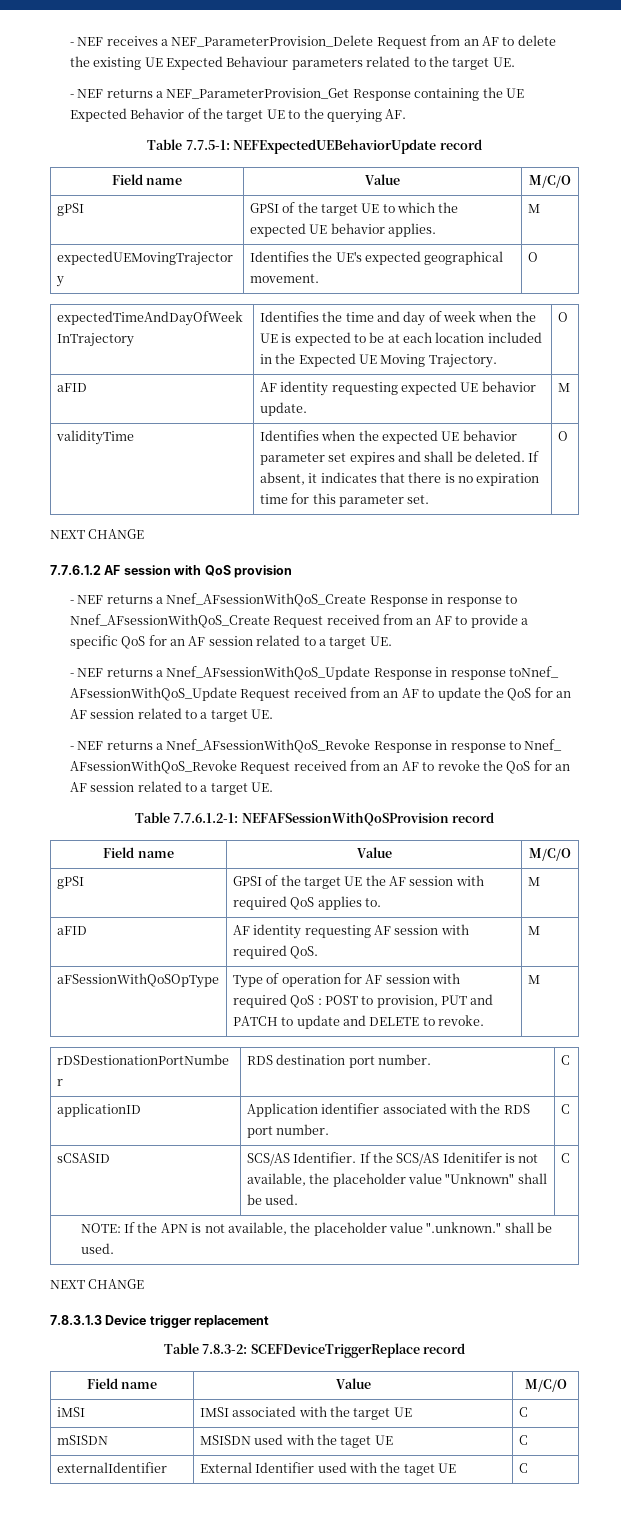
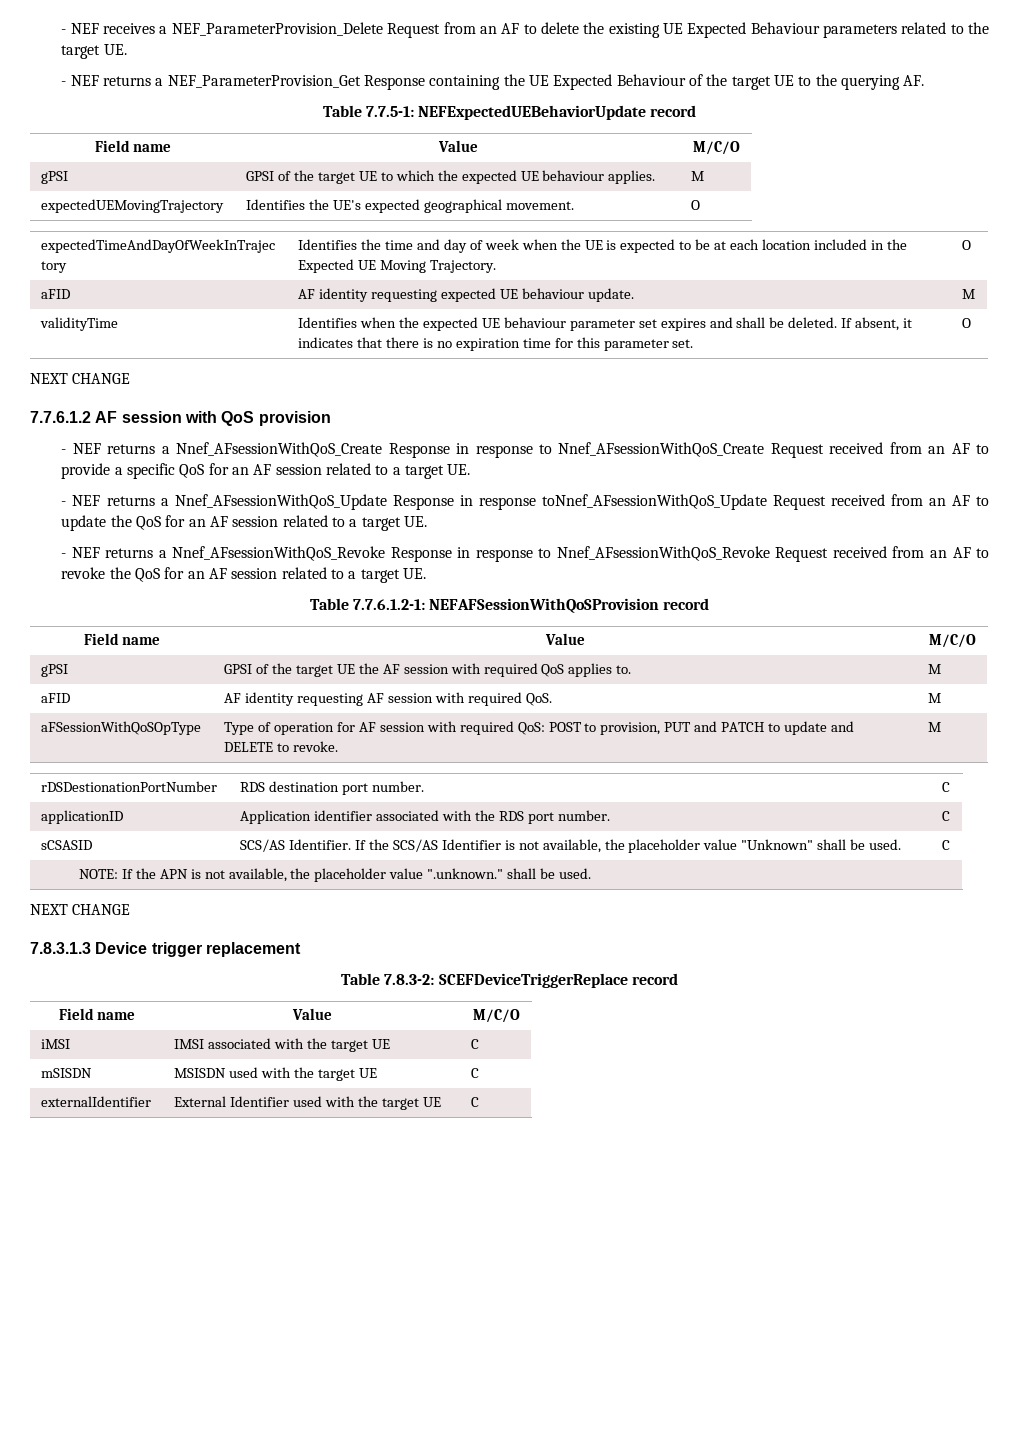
[130,108,185,119] Behavior -> [616,74,686,86] Behaviour
[330,223,385,234] behavior -> [542,170,605,181] behaviour
[481,381,536,392] behavior -> [521,288,584,299] behaviour
[462,430,517,441] behavior -> [503,317,566,328] behaviour
[508,666,559,678] [69,687,237,701] toNnef_ AFsessionWithQoS_Update -> [541,494,767,510] toNnef_AFsessionWithQoS_Update
[524,739,563,751] [69,760,237,774] Nnef_ AFsessionWithQoS_Revoke -> [556,546,770,561] Nnef_AFsessionWithQoS_Revoke
[290,995,322,1008] QoS : -> [517,722,545,735] QoS:
[442,1152,502,1163] Idenitifer -> [441,839,501,850] Identifier
[340,1436,372,1448] taget -> [317,1069,355,1081] target
[403,1464,435,1476] taget -> [381,1098,419,1110] target

